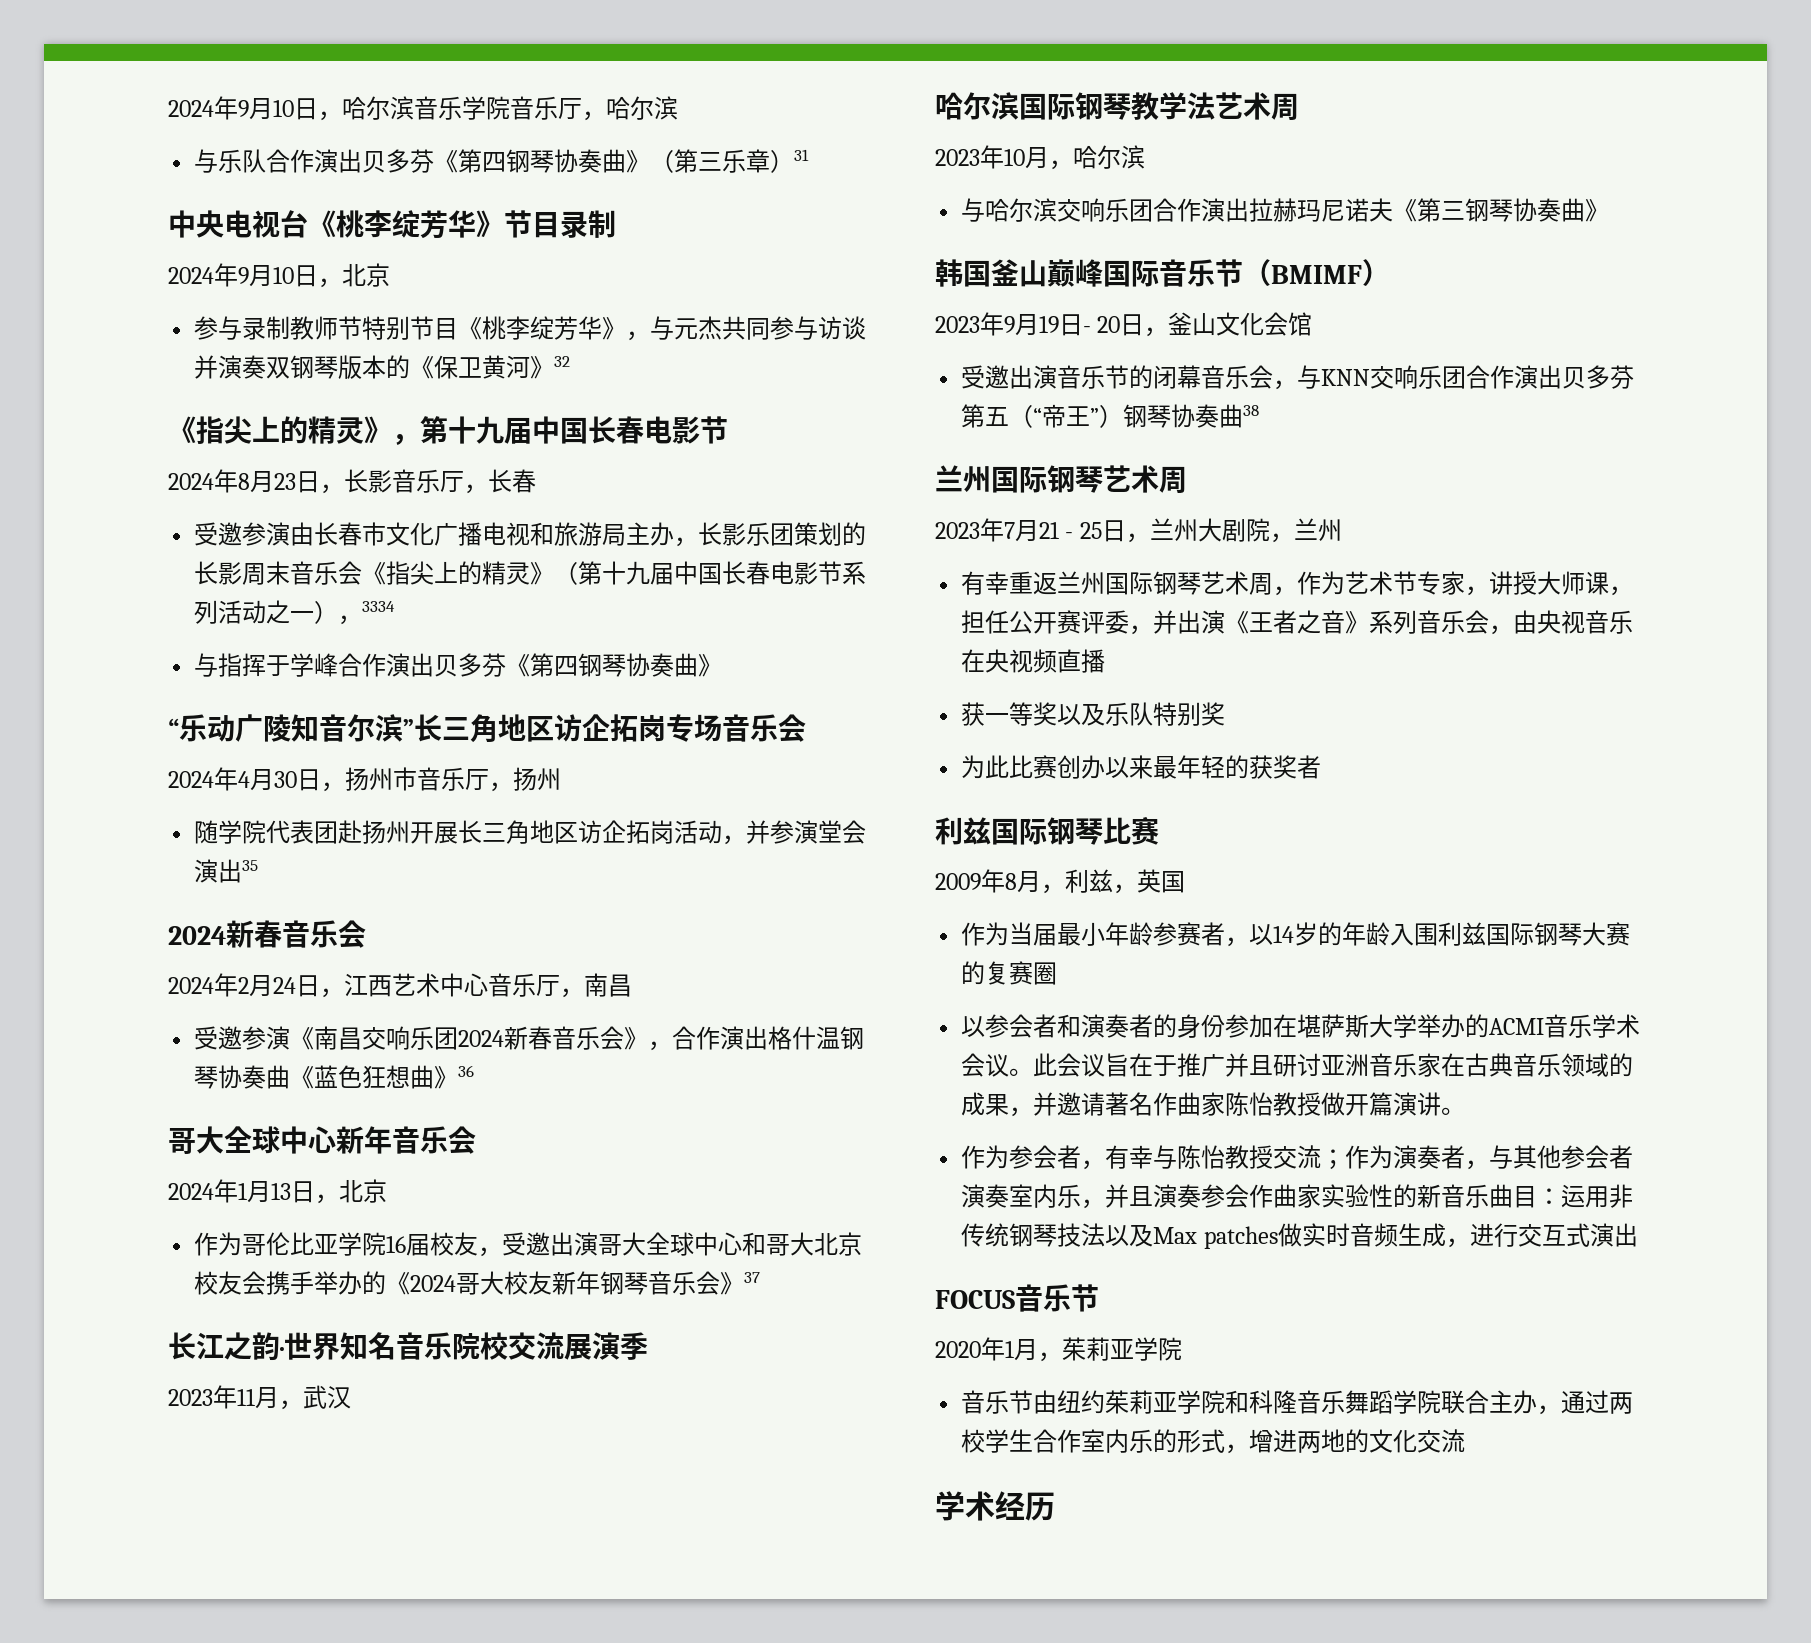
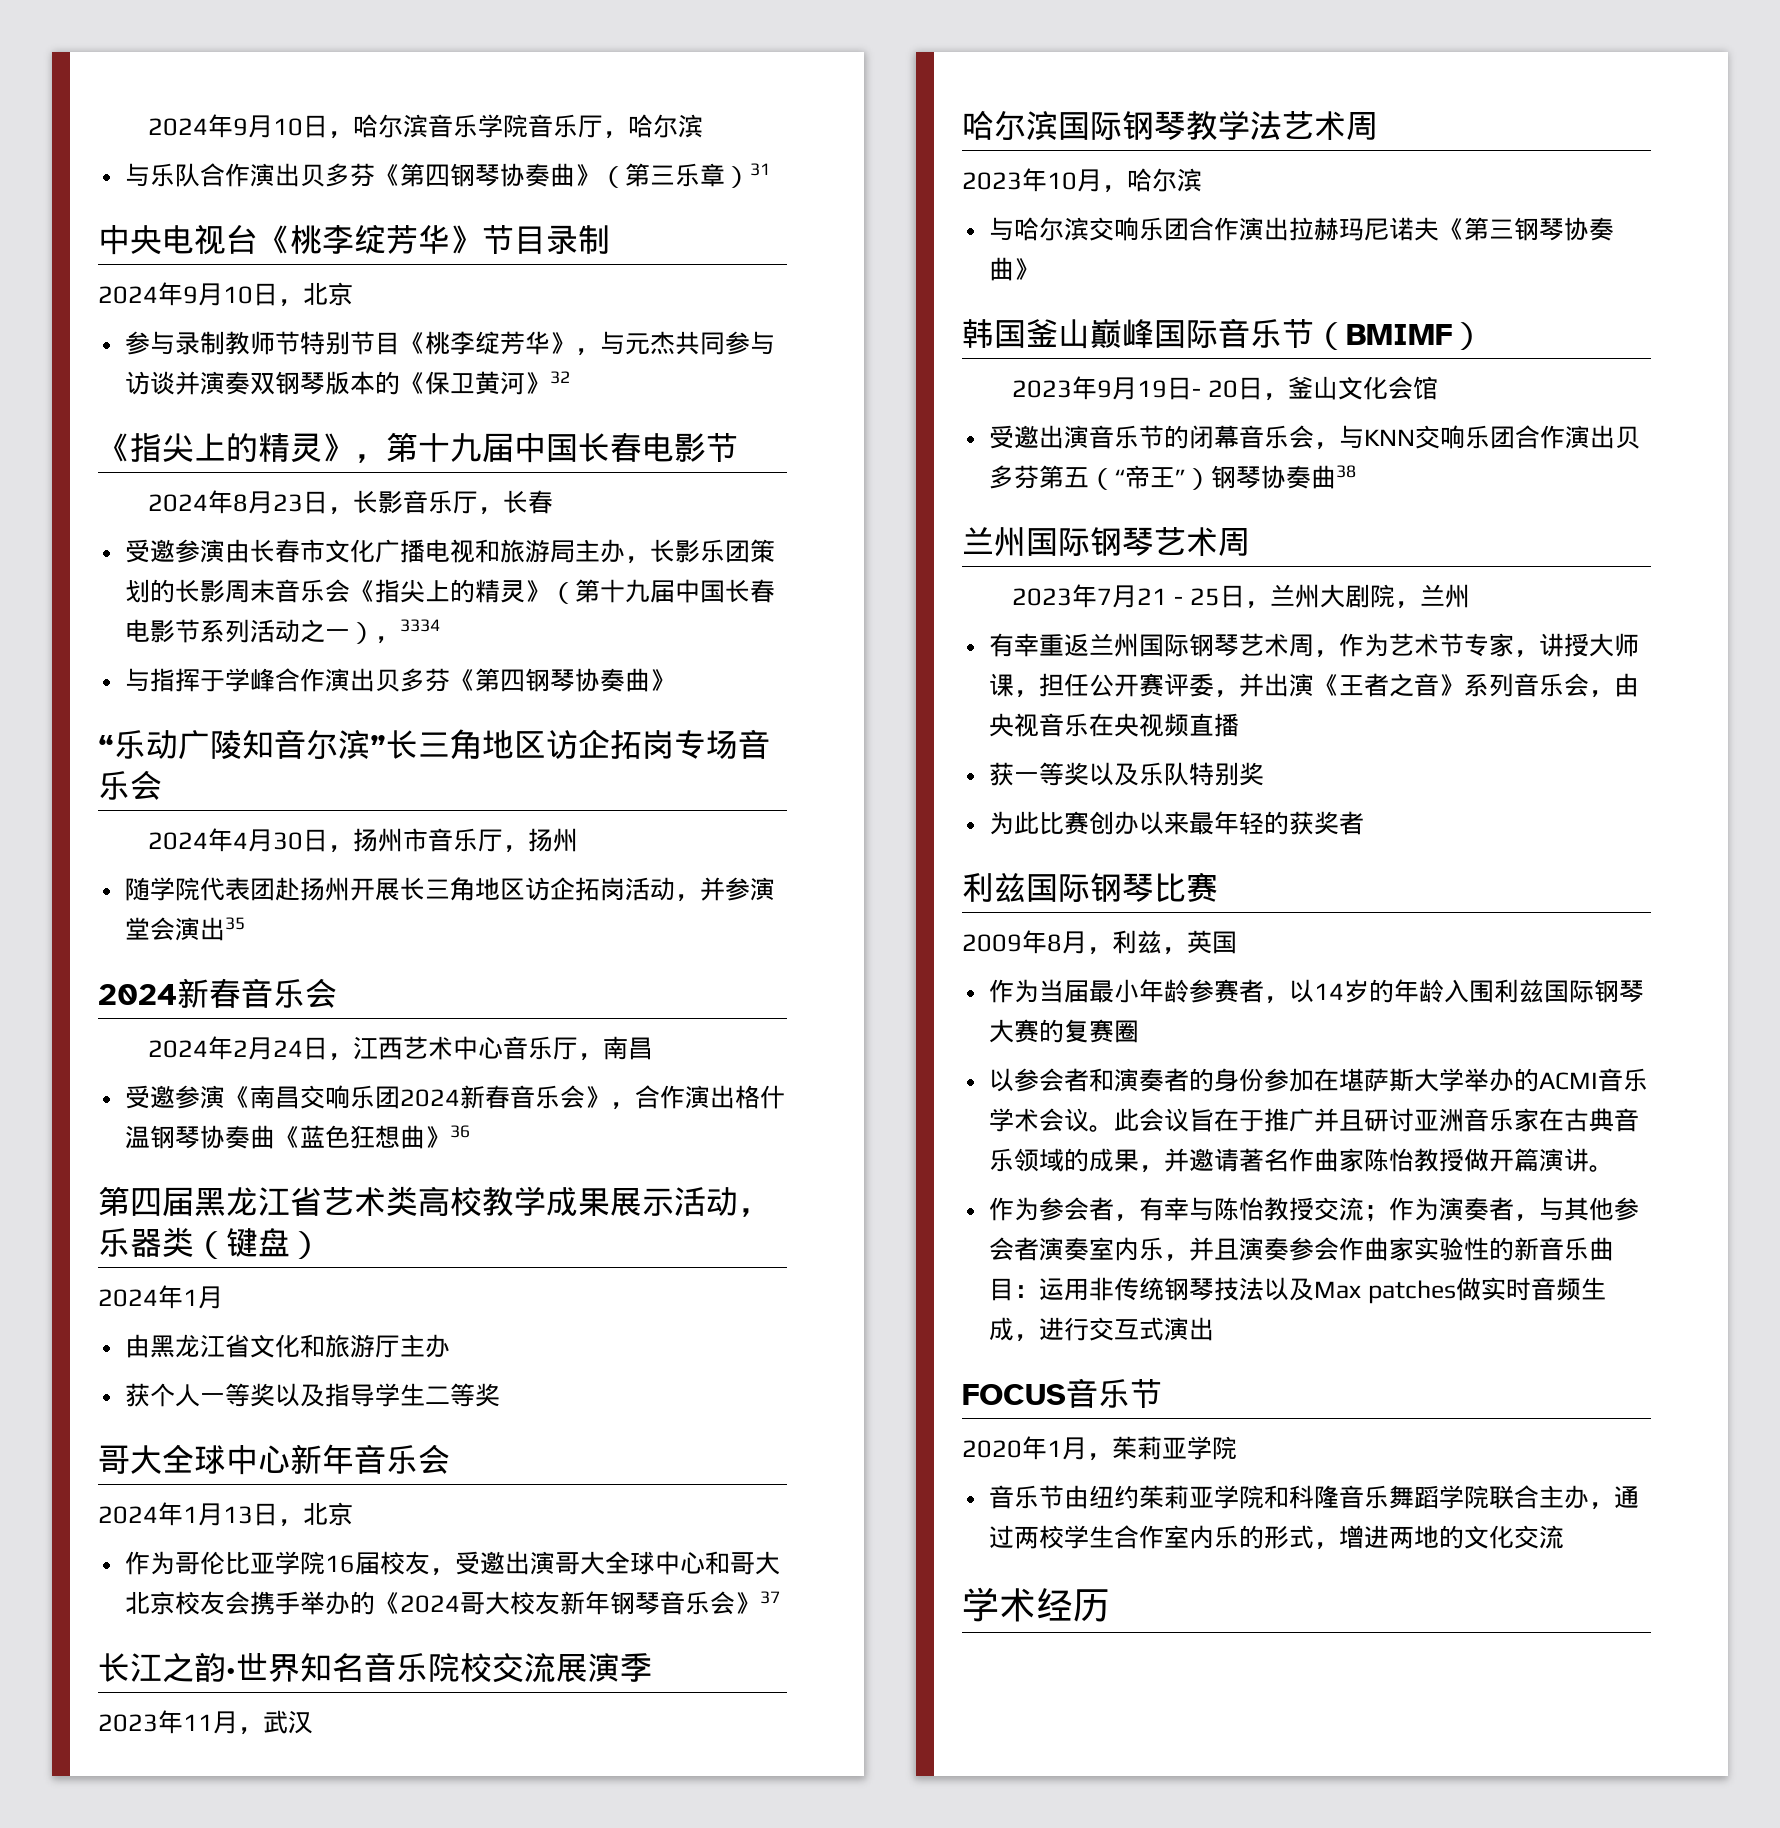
(475, 1071) none -> [98,1186,770,1217] [98,1227,322,1259] [98,1285,223,1309] [125,1334,451,1358] [125,1383,501,1407] // 第四届黑龙江省艺术类高校教学成果展示活动，乐器类（键盘） // 2024年1月 // 由黑龙江省文化和旅游厅主办 // 获个人一等奖以及指导学生二等奖

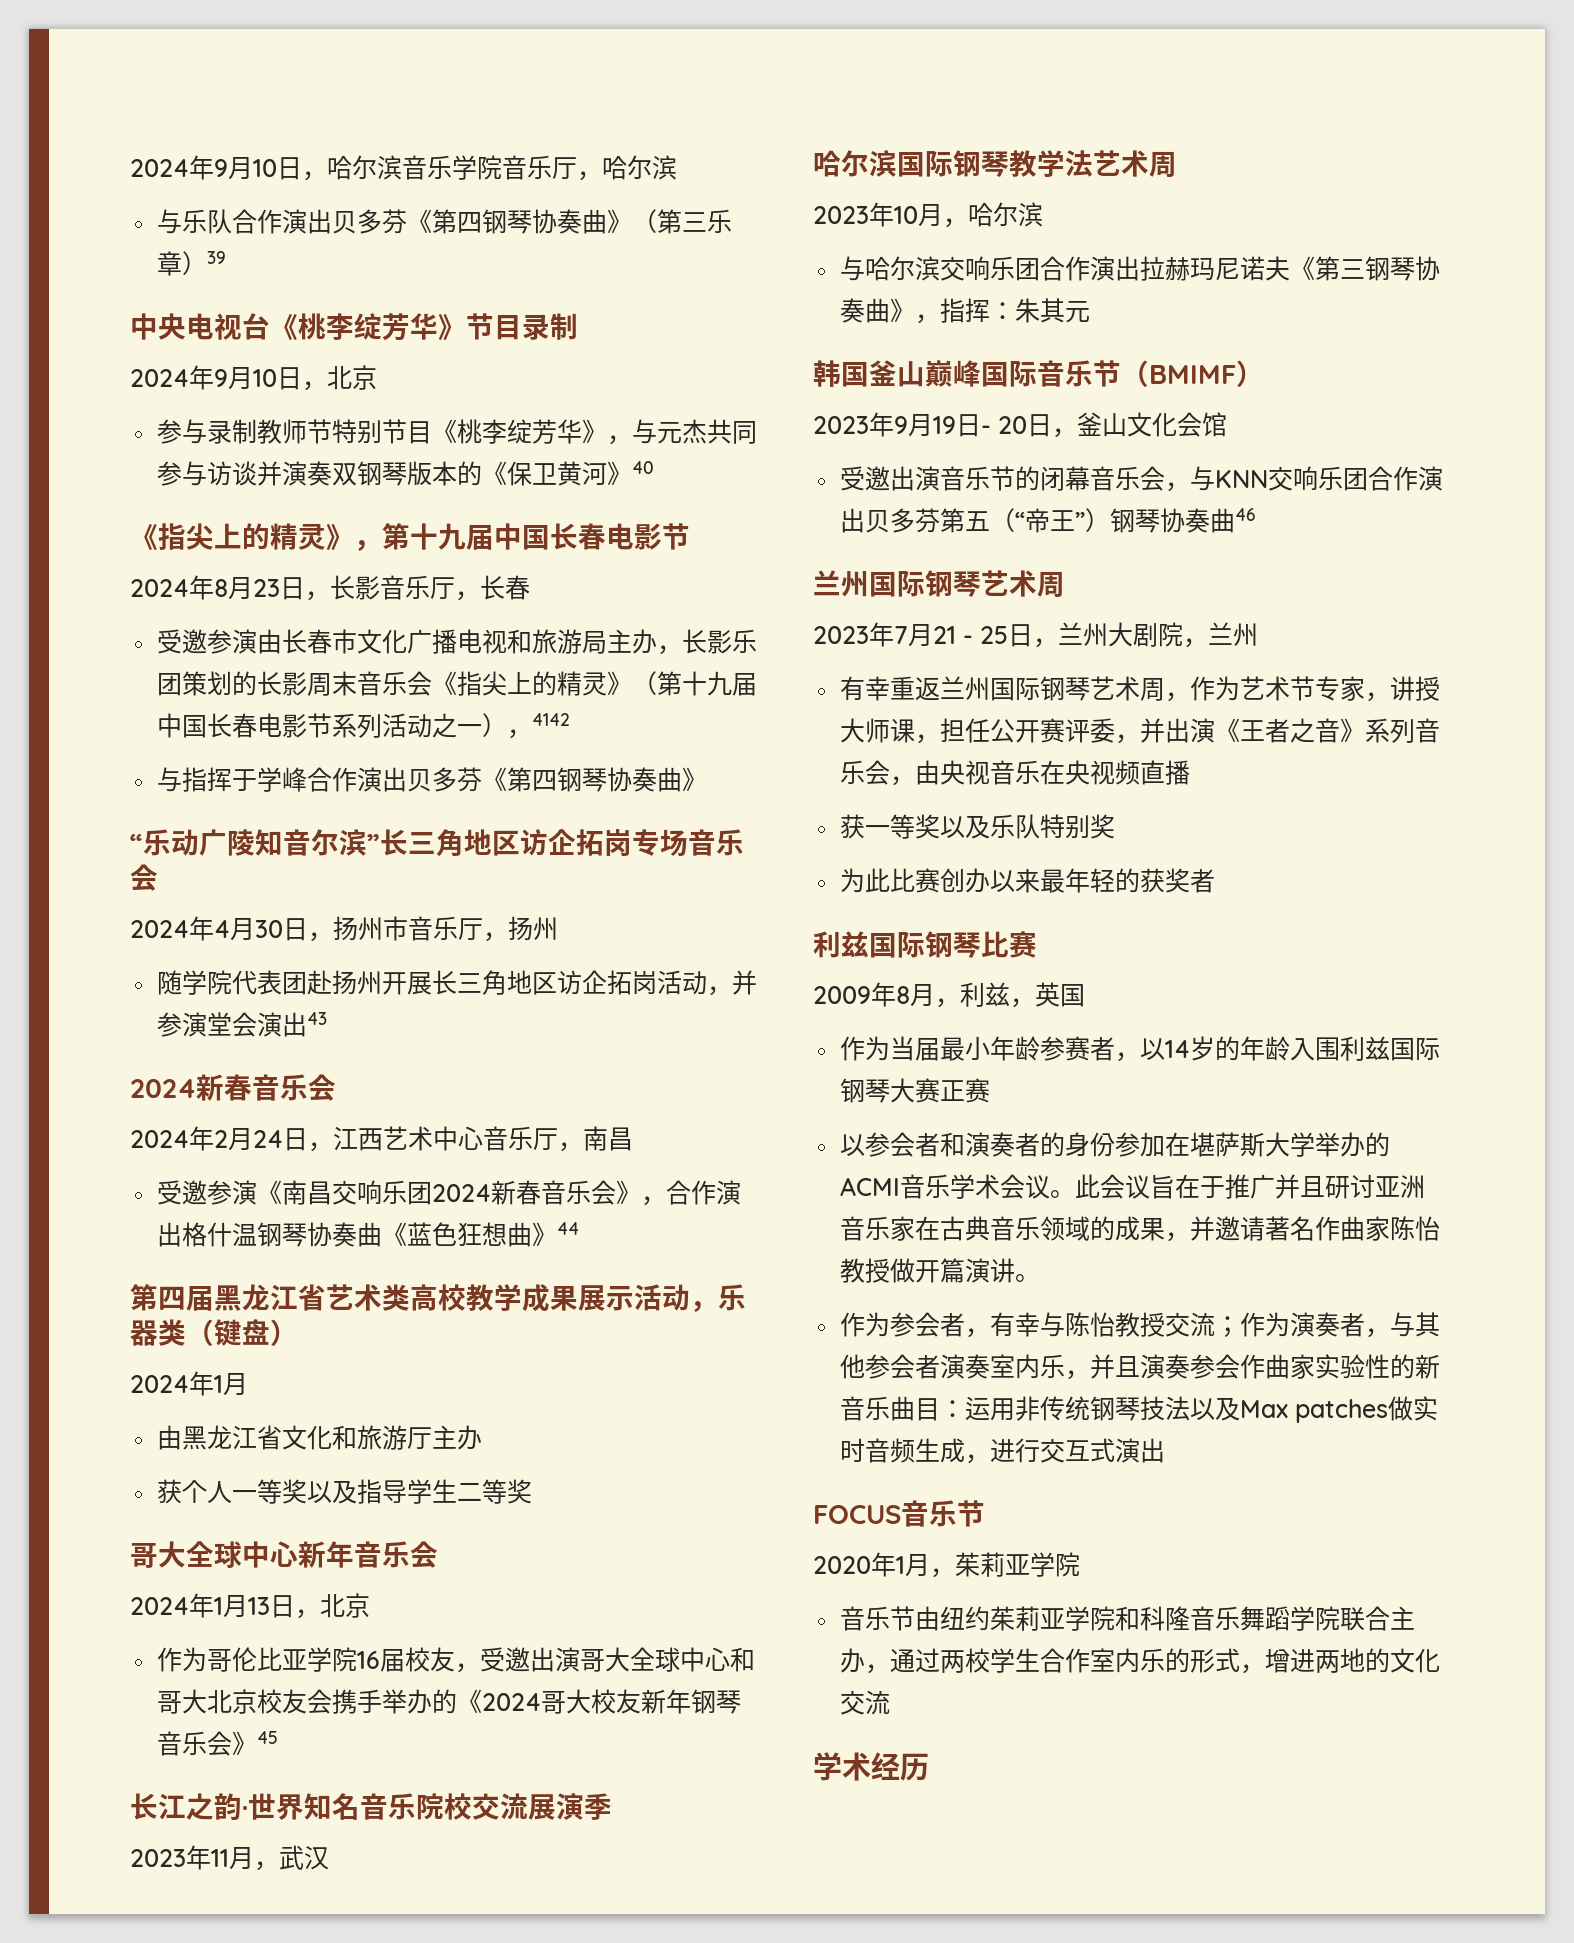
[750,163,771,176] 31 -> [207,251,227,264] 39
[550,371,571,384] 32 -> [632,461,655,474] 40
[400,619,441,632] 3334 -> [532,713,571,726] 4142
[225,917,246,930] 35 -> [307,1012,328,1025] 43
[450,1125,471,1138] 36 -> [557,1222,580,1235] 44
[760,1591,781,1604] 37 -> [257,1731,279,1744] 45
(1040, 269) none -> [915,298,1091,324] ，指挥：朱其元
[1336,465,1357,478] 38 -> [1235,508,1257,521] 46
[1039,1019,1140,1043] 的复赛圈 -> [940,1078,991,1103] 正赛

